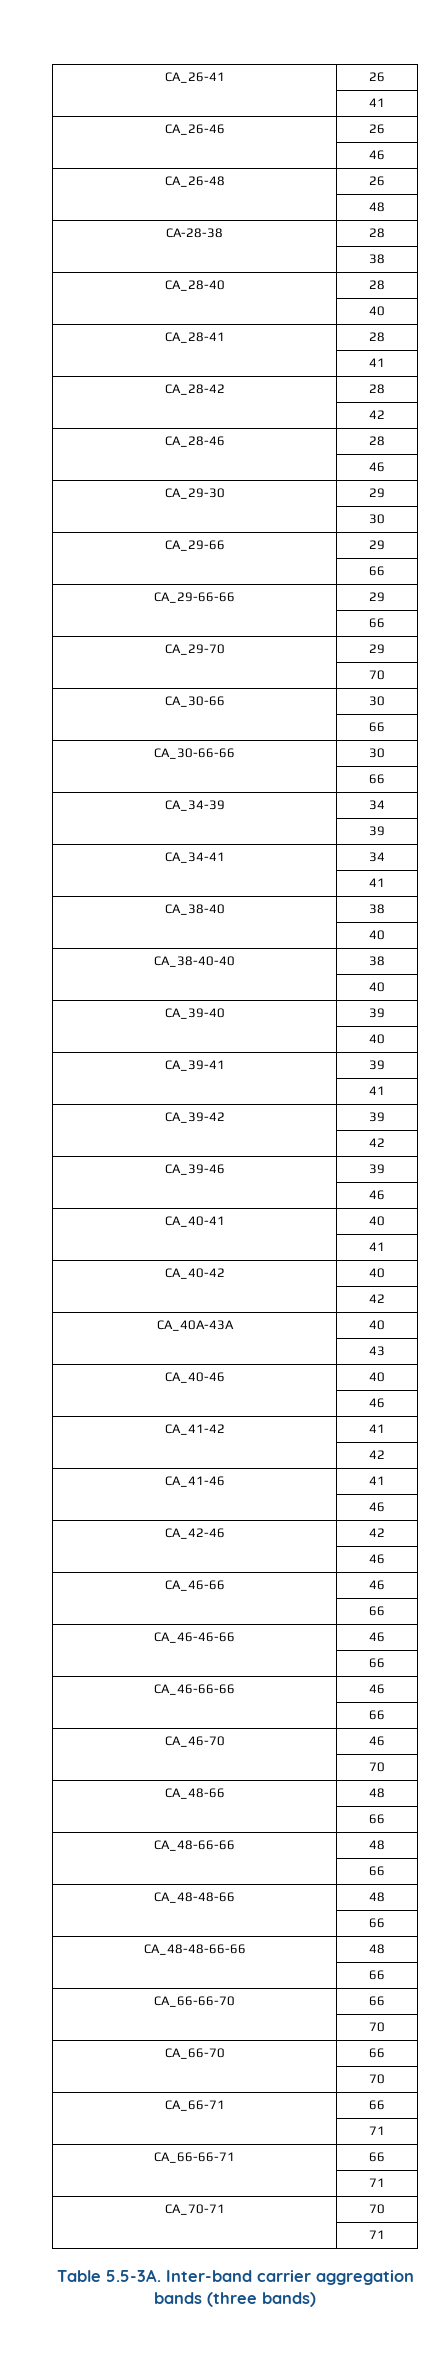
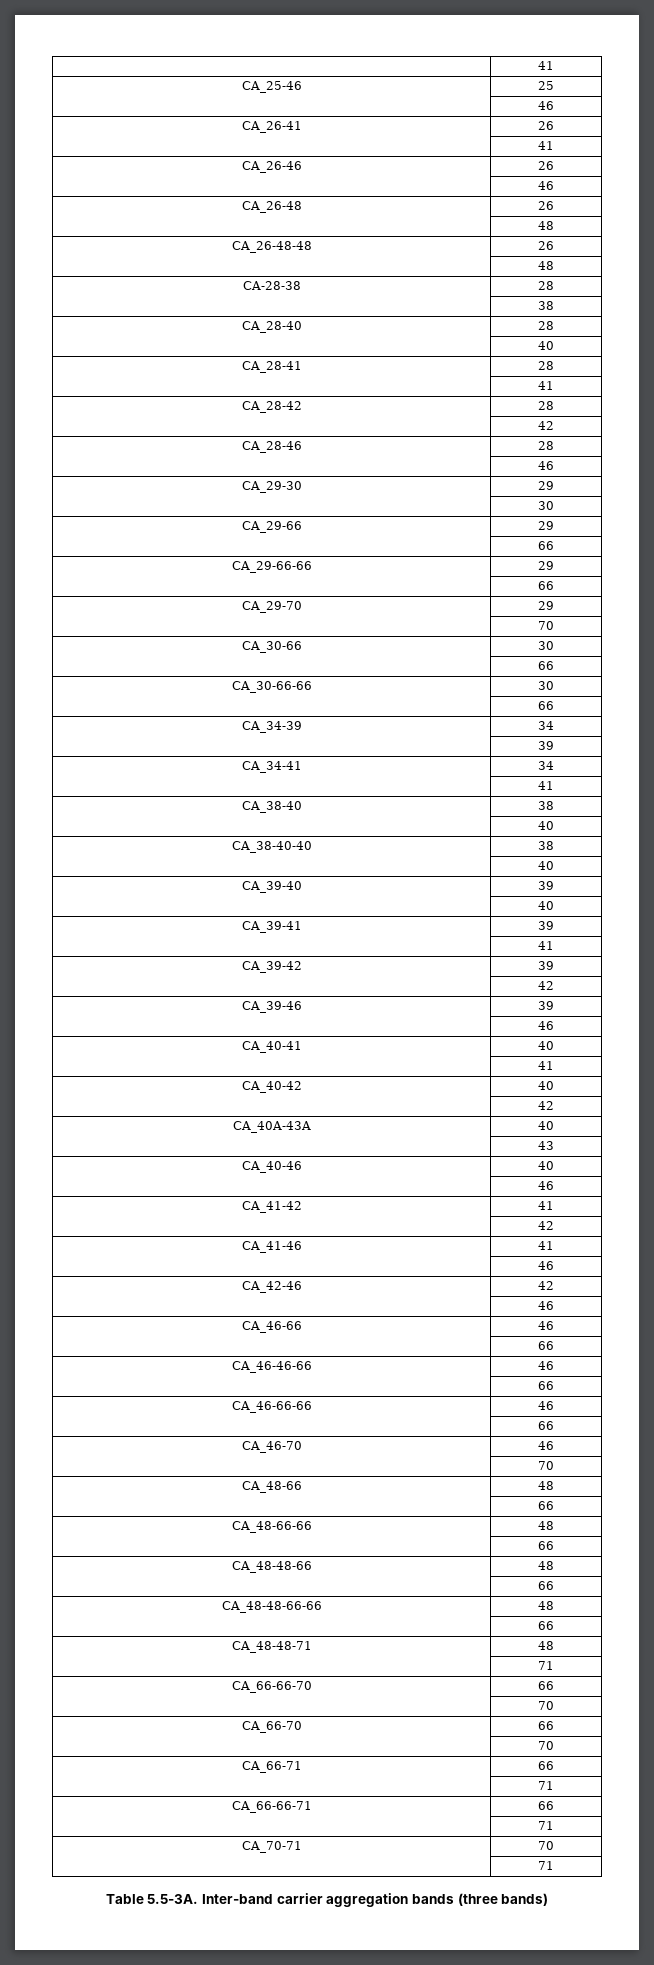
(164, 77) none -> [538,61,554,70] [241,81,302,93] [538,81,554,90] [538,101,554,110] | 41 // CA_25-46 | 25 // | 46 //
(385, 207) none -> [231,241,312,253] [538,241,554,250] [538,261,554,270] // CA_26-48-48 | 26 // | 48
(385, 1975) none -> [231,1641,312,1653] [538,1641,554,1650] [538,1661,554,1670] // CA_48-48-71 | 48 // | 71

